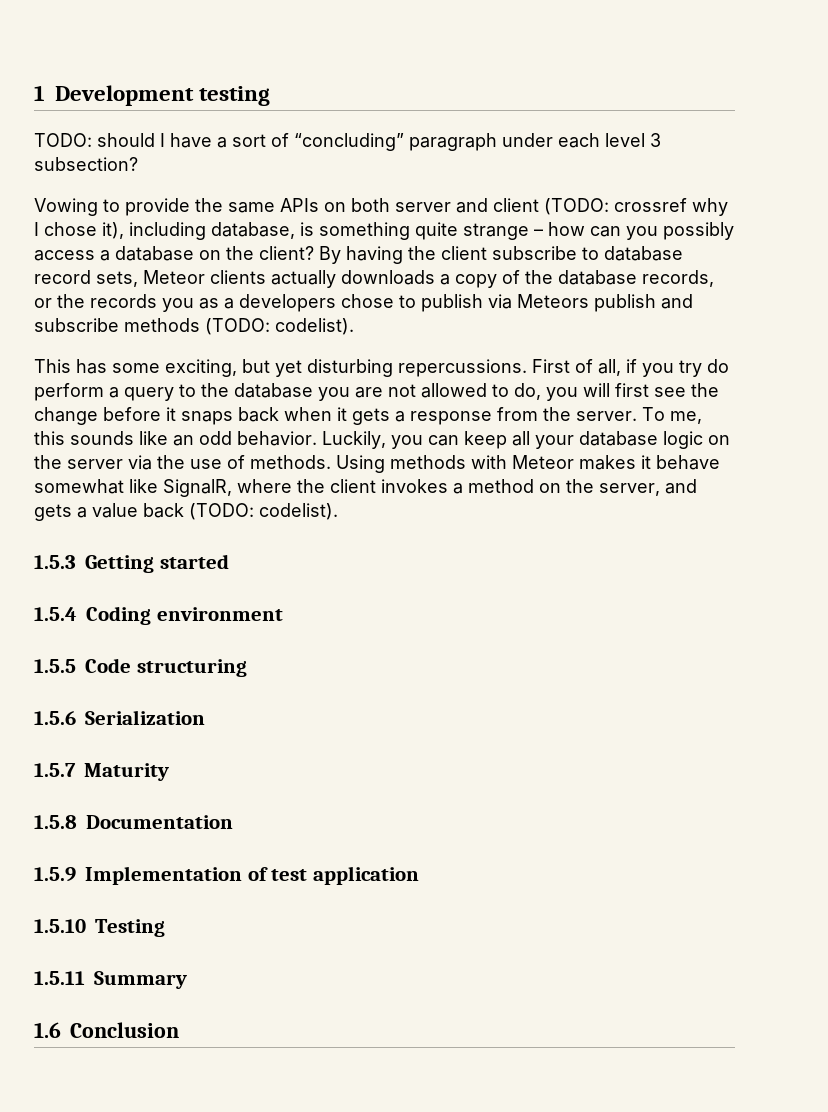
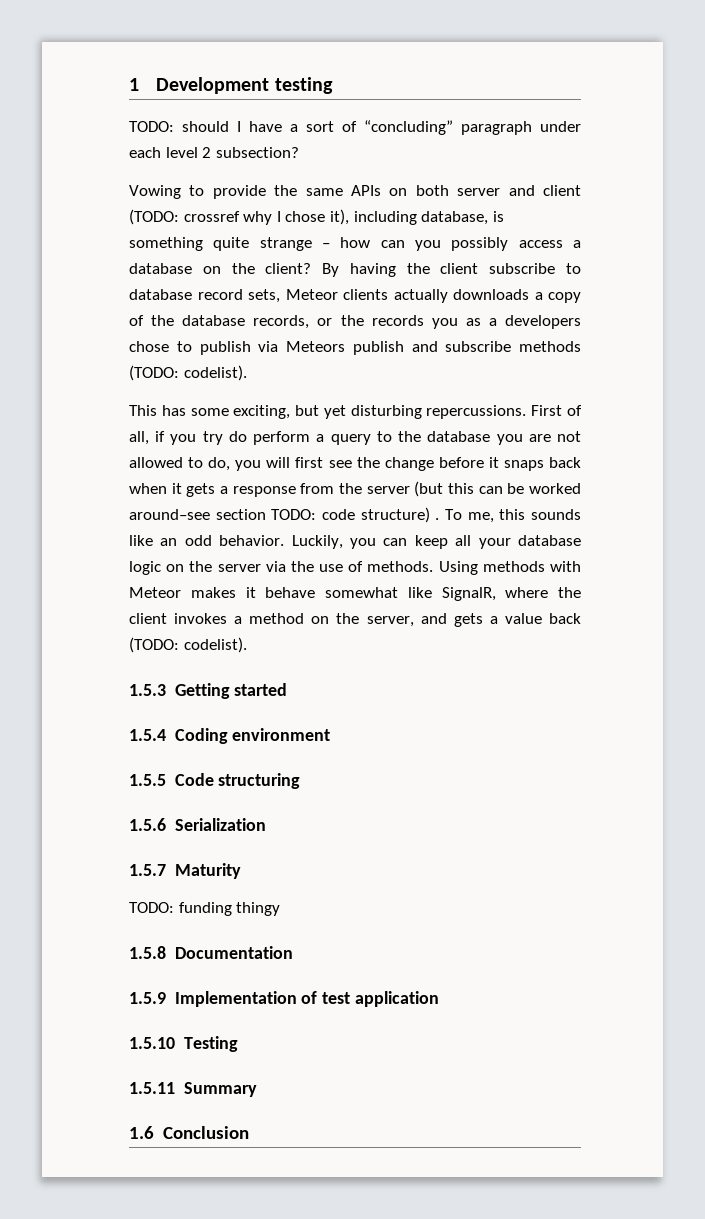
[650,133,661,147] 3 -> [202,147,212,158] 2
[576,411,637,421] server. -> [366,481,581,497] [129,507,440,523] server (but this can be worked around–see section TODO: code structure) .
(169, 772) none -> [129,902,281,916] // TODO: funding thingy

